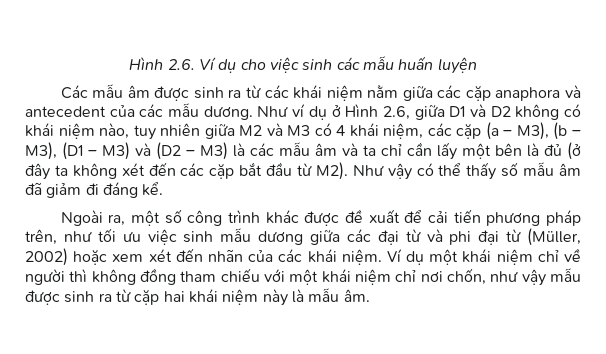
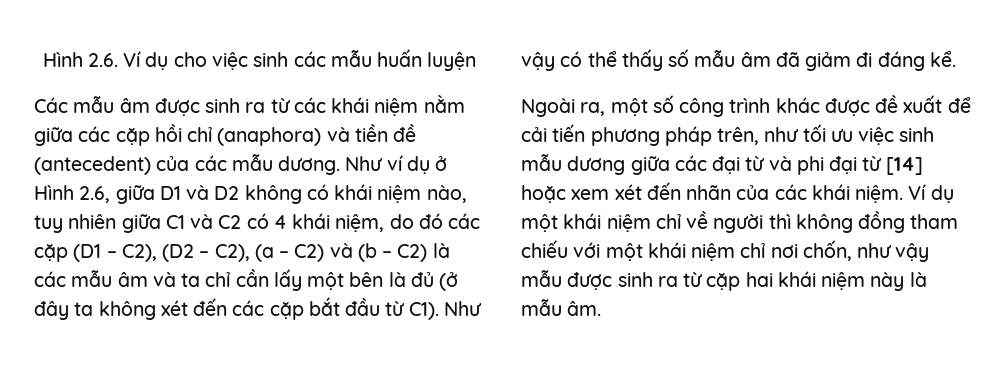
[495,85,581,101] [25,106,106,117] anaphora và antecedent -> [154,124,417,146] [34,156,151,175] hồi chỉ (anaphora) và tiền đề (antecedent)
[239,123,311,136] M2 và M3 -> [165,214,242,229] C1 và C2
[427,122,581,140] [25,142,228,160] các cặp (a – M3), (b – M3), (D1 – M3) và (D2 – M3) -> [389,213,481,229] [34,243,428,262] do đó các cặp (D1 – C2), (D2 – C2), (a – C2) và (b – C2)
[315,162,348,180] M2). -> [408,302,439,320] C1).
[527,228,581,246] [25,248,68,266] (Müller, 2002) -> [885,157,923,175] [14]

